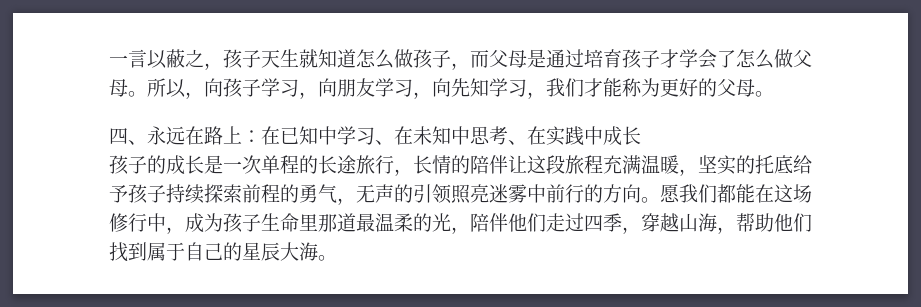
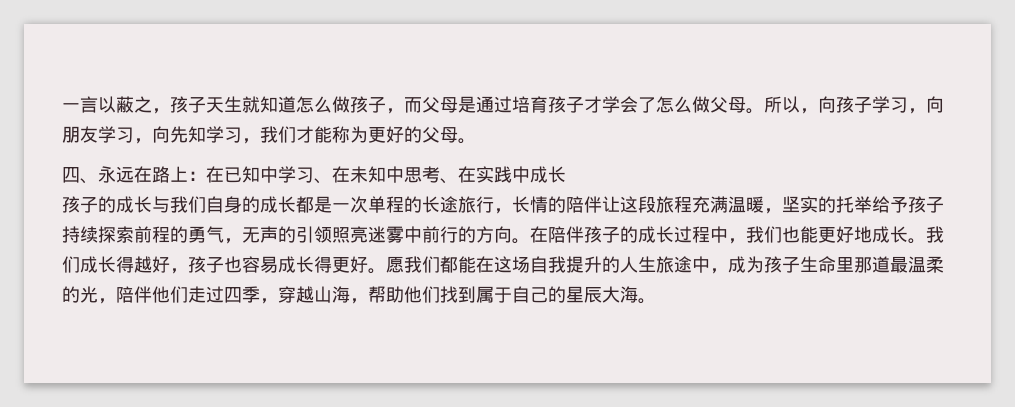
(204, 164) none -> [152,196,314,213] 与我们自身的成长都
[774,155,793,174] 底 -> [854,196,872,213] 举
[660,184,812,203] [109,213,147,232] 愿我们都能在这场修行 -> [530,226,944,244] [62,256,692,274] 在陪伴孩子的成长过程中，我们也能更好地成长。我们成长得越好，孩子也容易成长得更好。愿我们都能在这场自我提升的人生旅途

